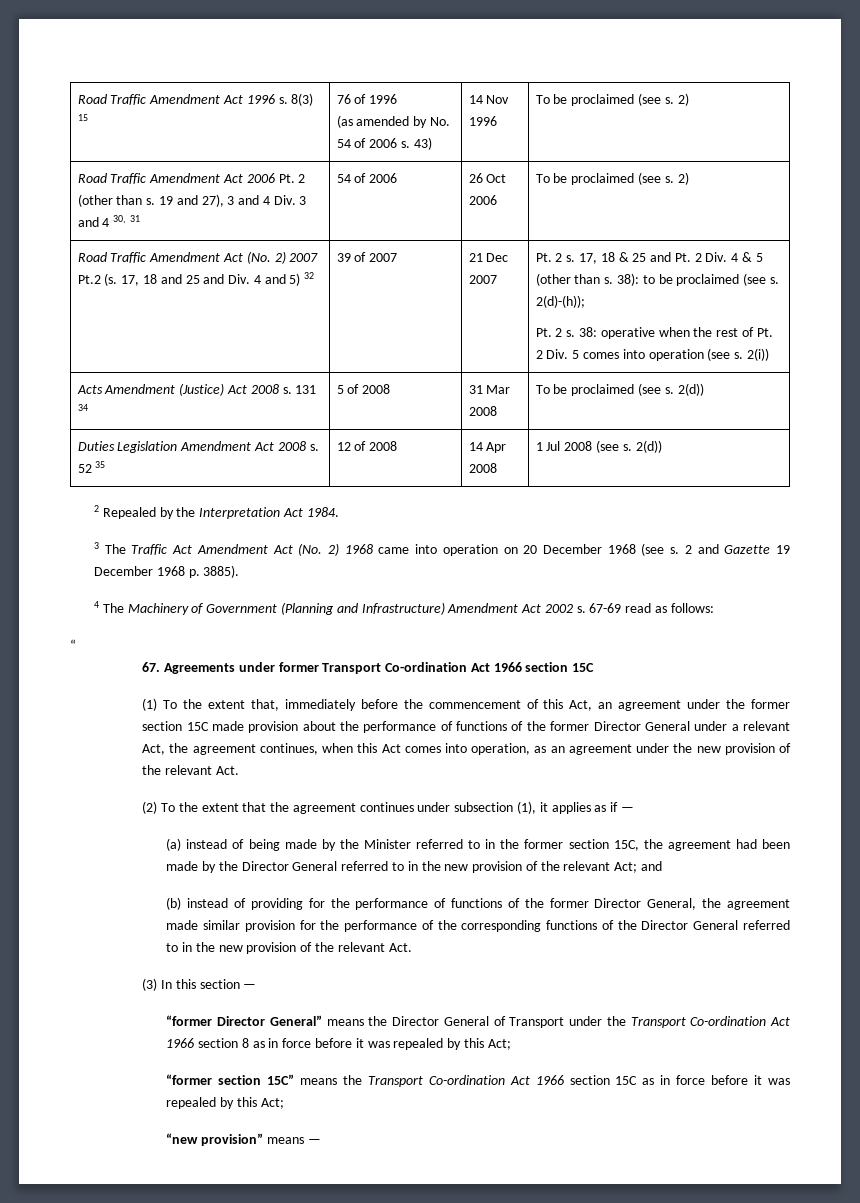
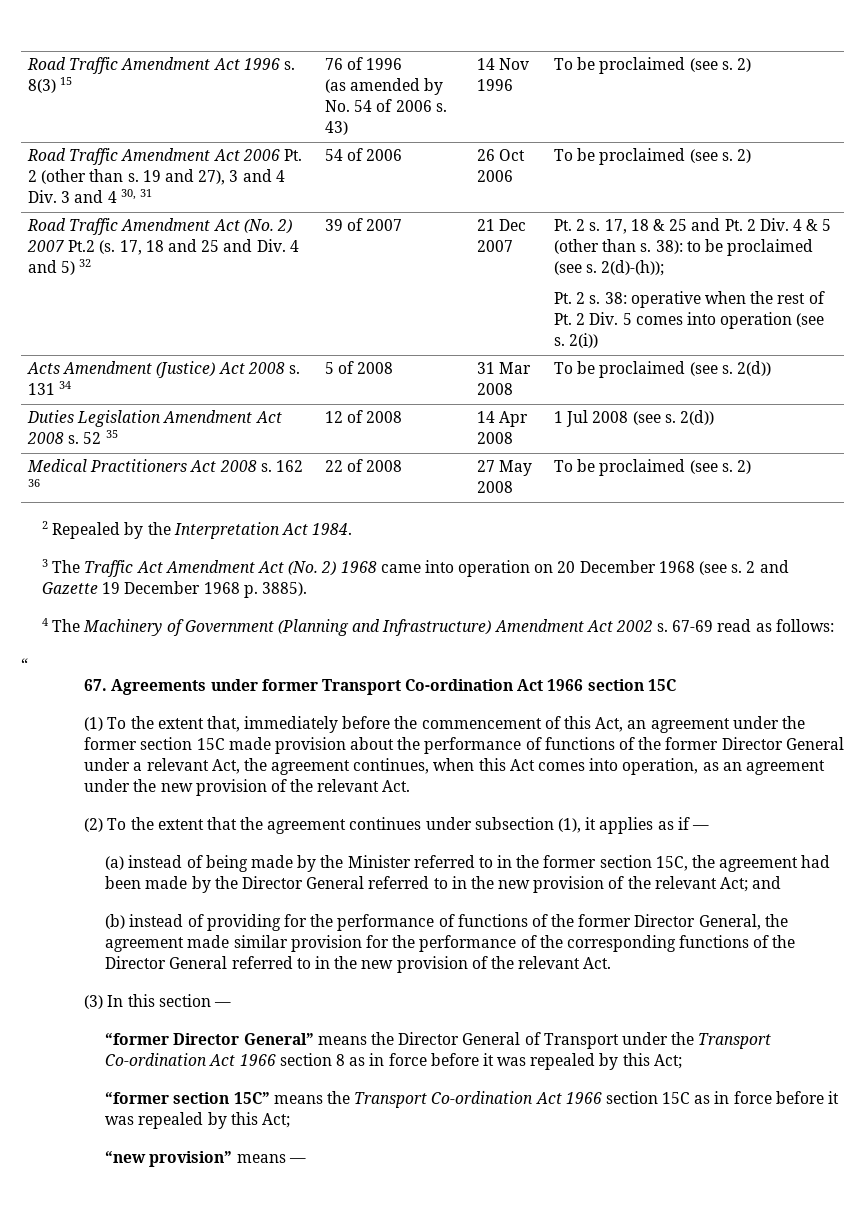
(662, 446) none -> [27,459,303,472] [28,479,41,487] [325,459,403,472] [477,460,533,476] [477,481,514,493] [554,459,751,476] // Medical Practitioners Act 2008 s. 162 36 | 22 of 2008 | 27 May 2008 | To be proclaimed (see s. 2)

